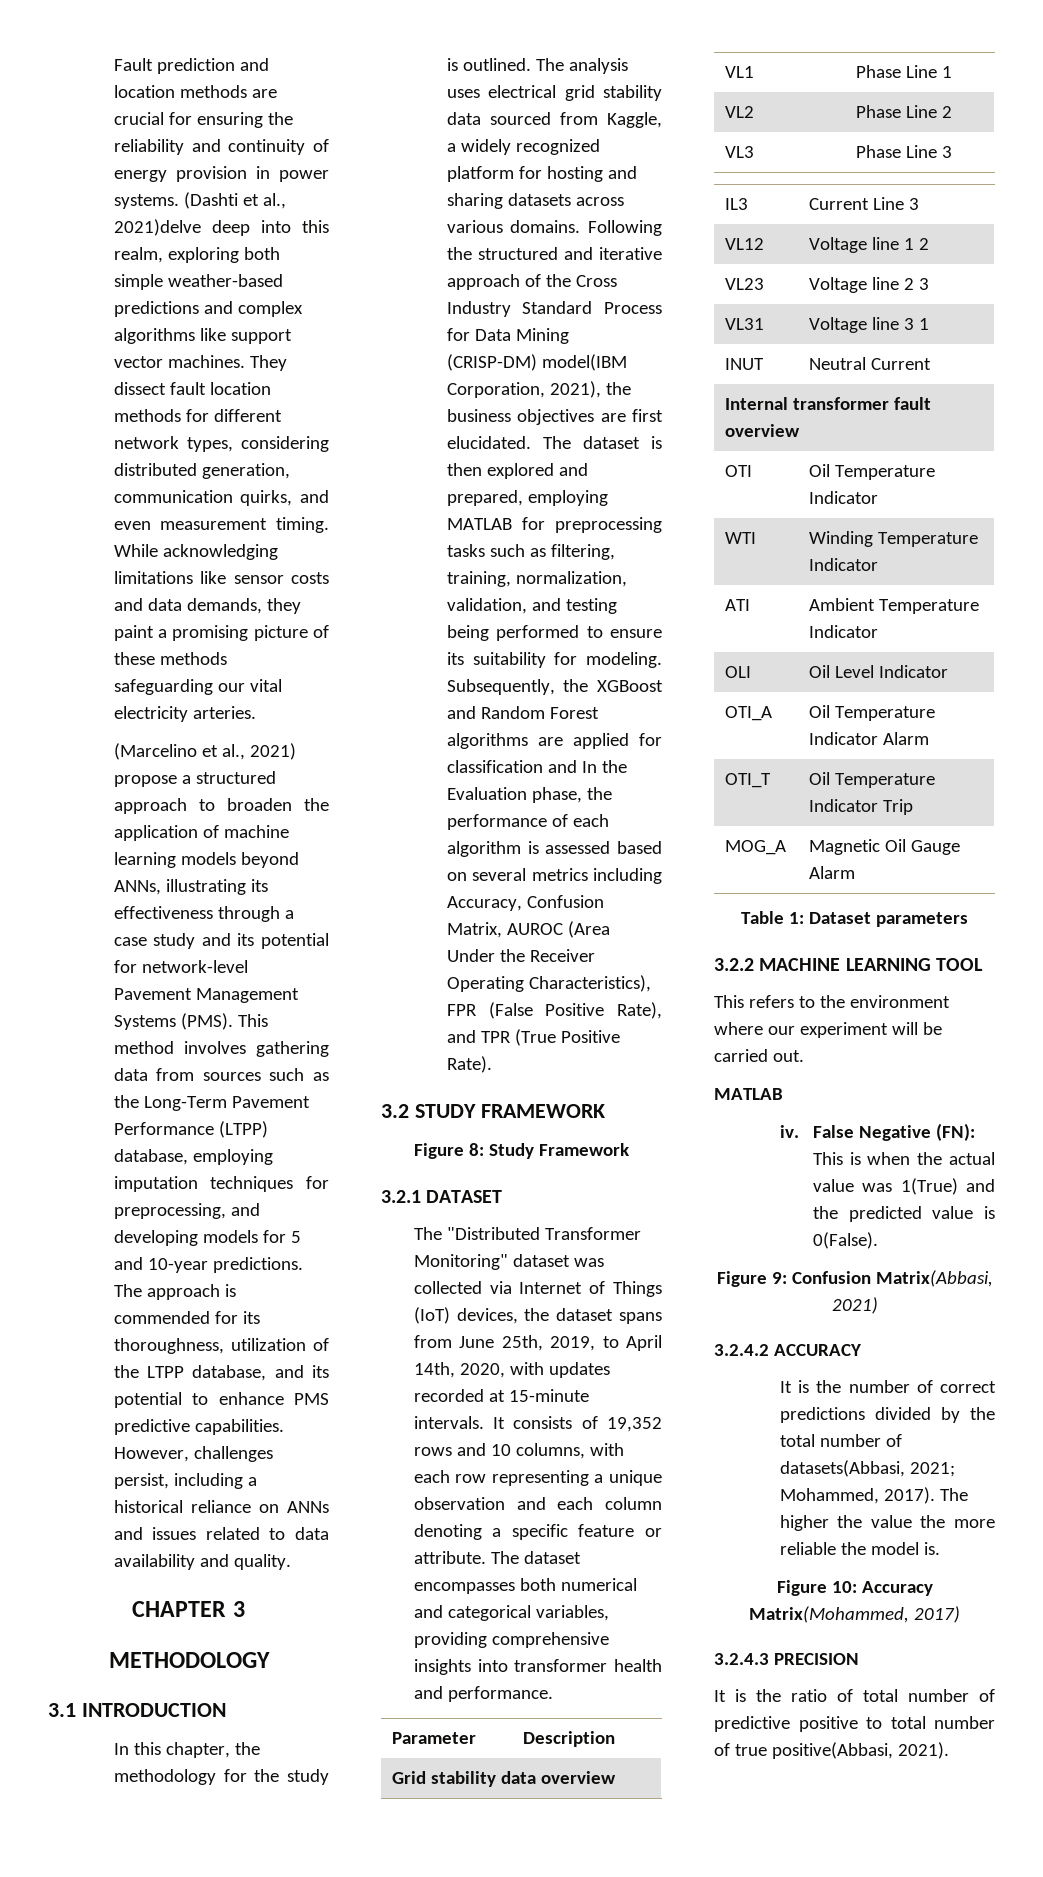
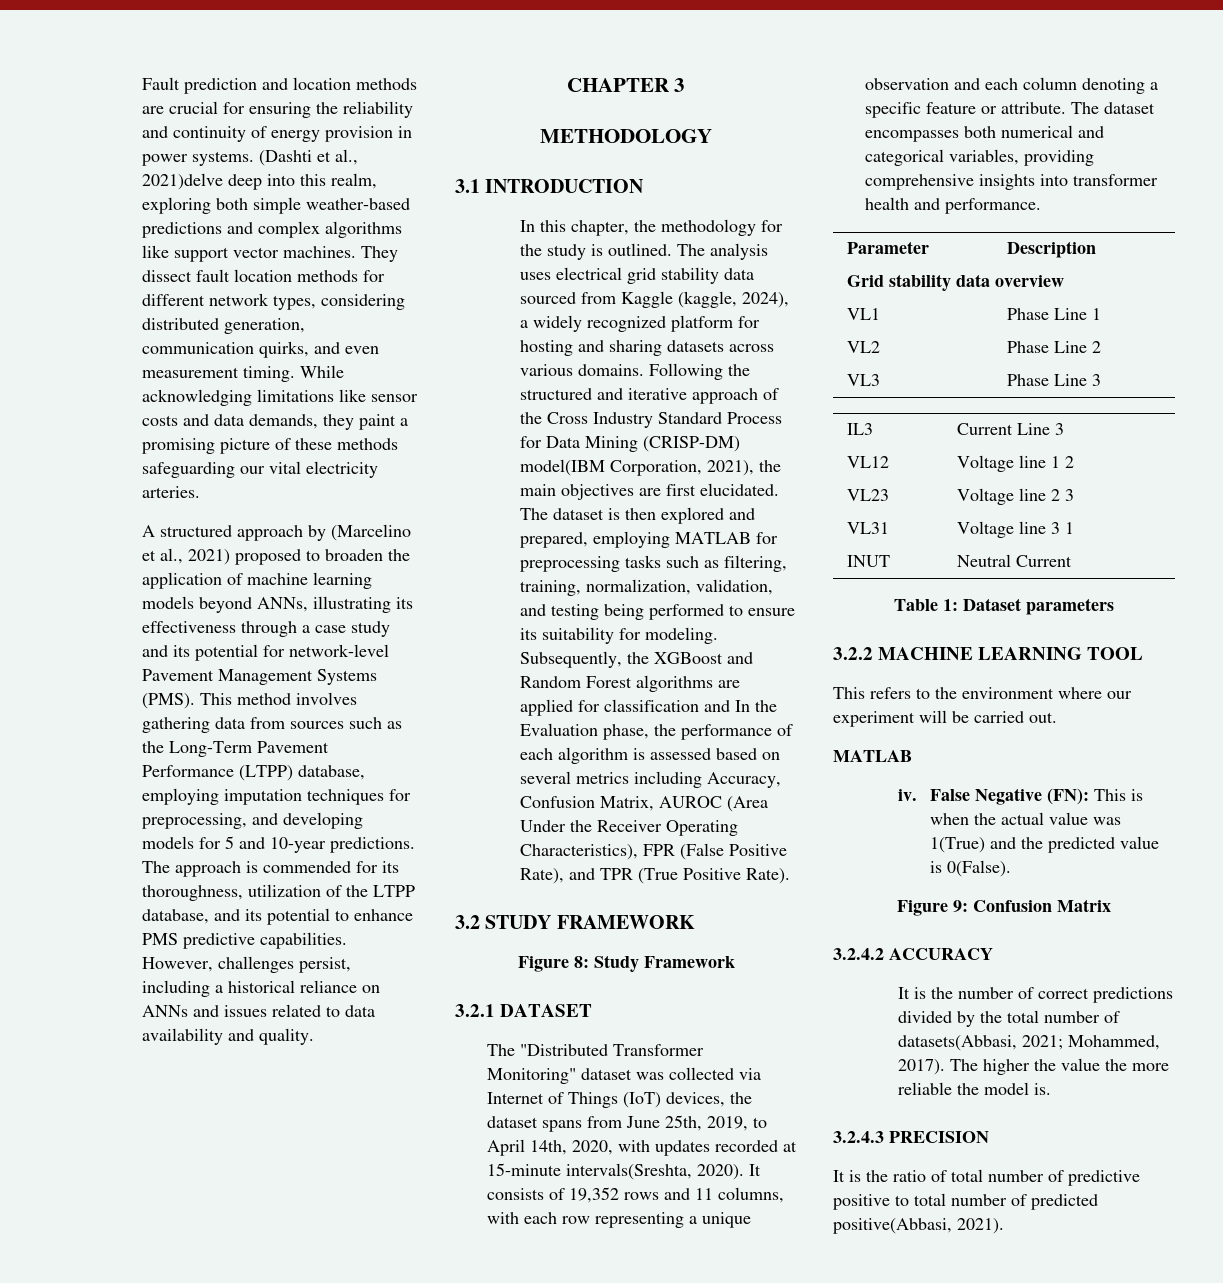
[113,743,296,760] [113,771,276,787] [113,798,187,814] (Marcelino et al., 2021) propose a structured approach -> [141,524,411,541] [141,548,301,565] A structured approach by (Marcelino et al., 2021) proposed
[607,112,662,128] Kaggle, -> [620,291,789,308] Kaggle (kaggle, 2024),
[446,409,511,422] business -> [519,484,556,496] main
[413,1416,484,1429] intervals. -> [566,1163,745,1180] intervals(Sreshta, 2020).
[490,1444,511,1456] 10 -> [695,1188,714,1200] 11
[725,397,932,410] [725,424,801,437] [725,465,753,477] [809,464,936,480] [809,491,879,504] [725,532,757,544] [809,531,979,547] [809,558,879,571] [725,599,751,611] [809,598,980,614] [809,625,879,638] [725,666,752,678] [809,665,949,678] [725,706,773,721] [809,705,936,721] [809,732,930,745] [725,773,772,788] [809,772,936,788] [809,799,914,815] [725,840,787,855] [809,839,961,855] [809,866,856,879] // Internal transformer fault overview // OTI | Oil Temperature Indicator // WTI | Winding Temperature Indicator // ATI | Ambient Temperature Indicator // OLI | Oil Level Indicator // OTI_A | Oil Temperature Indicator Alarm // OTI_T | Oil Temperature Indicator Trip // MOG_A | Magnetic Oil Gauge Alarm -> (1072, 561) none
[875,1270,993,1287] [831,1297,878,1314] Matrix(Abbasi, 2021) -> [1057,899,1111,912] Matrix
[776,1580,933,1596] [749,1606,960,1623] // Figure 10: Accuracy Matrix(Mohammed, 2017) -> (1051, 1089) none
[734,1744,767,1756] true -> [1031,1194,1098,1210] predicted

